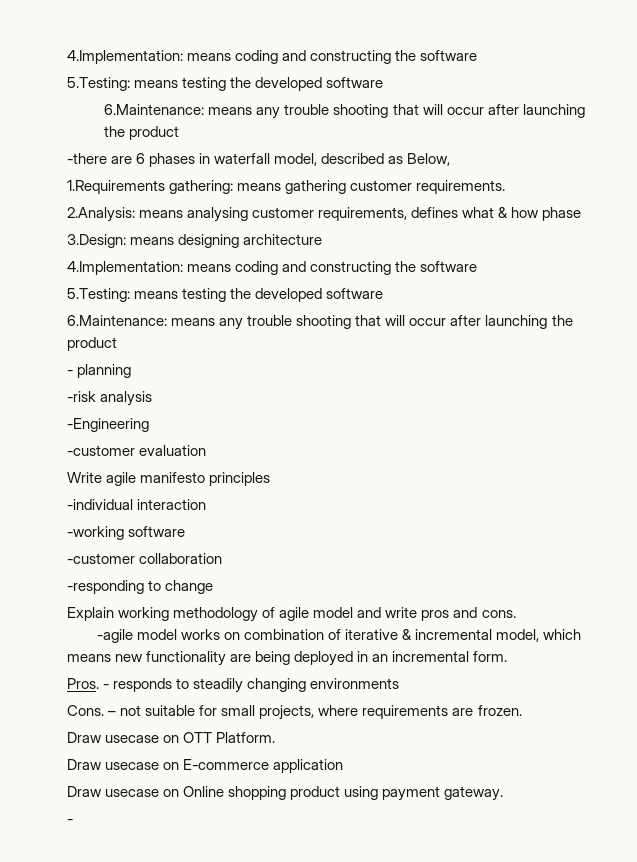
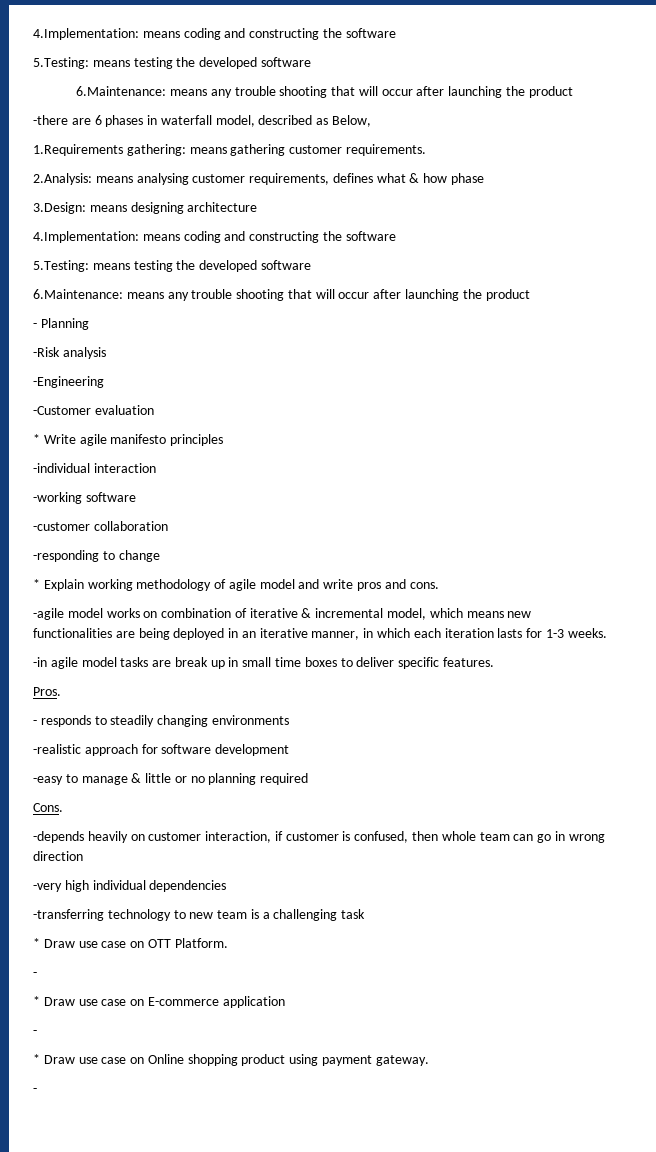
[77,364,132,378] [67,391,96,402] planning // -risk -> [40,318,89,330] [33,347,60,357] Planning // -Risk
[67,445,135,456] -customer -> [33,406,91,415] -Customer
(207, 450) none -> [33,434,40,444] *
(214, 587) none -> [33,579,40,589] *
[146,651,227,666] functionality -> [33,628,112,638] functionalities
[392,651,508,662] incremental form. -> [259,628,607,640] [33,657,494,669] iterative manner, in which each iteration lasts for 1-3 weeks. // -in agile model tasks are break up in small time boxes to deliver specific features.
(99, 683) none -> (61, 691) //
[67,705,522,720] [67,732,276,743] [67,759,344,773] [67,786,160,797] Cons. – not suitable for small projects, where requirements are frozen. // Draw usecase on OTT Platform. // Draw usecase on E-commerce application // Draw usecase -> [33,744,290,756] [33,773,309,785] [33,803,63,812] [33,831,605,843] [33,851,83,861] [33,880,227,892] [33,909,366,921] [33,938,228,948] [33,972,37,977] [33,996,285,1008] [33,1030,37,1035] [33,1054,127,1064] -realistic approach for software development // -easy to manage & little or no planning required // Cons. // -depends heavily on customer interaction, if customer is confused, then whole team can go in wrong direction // -very high individual dependencies // -transferring technology to new team is a challenging task // * Draw use case on OTT Platform. // - // * Draw use case on E-commerce application // - // * Draw use case

